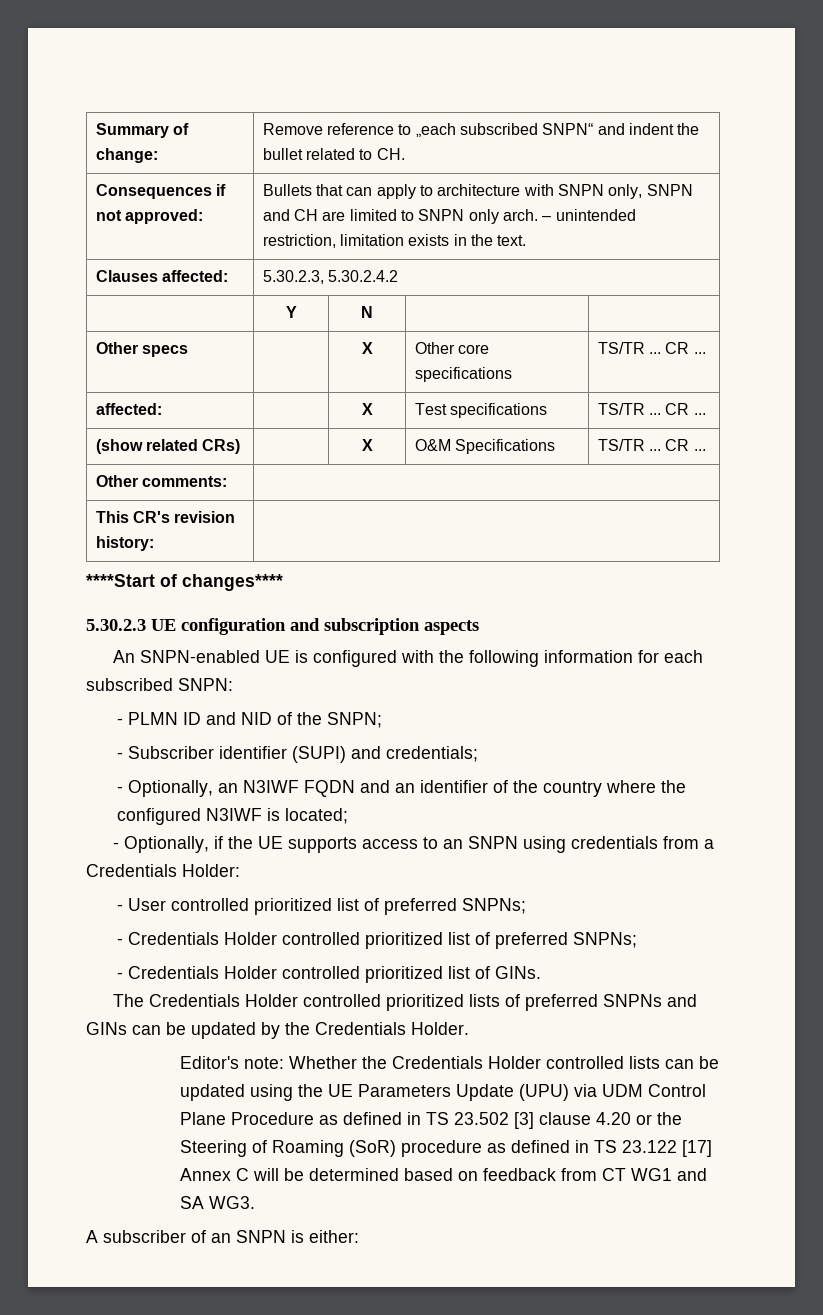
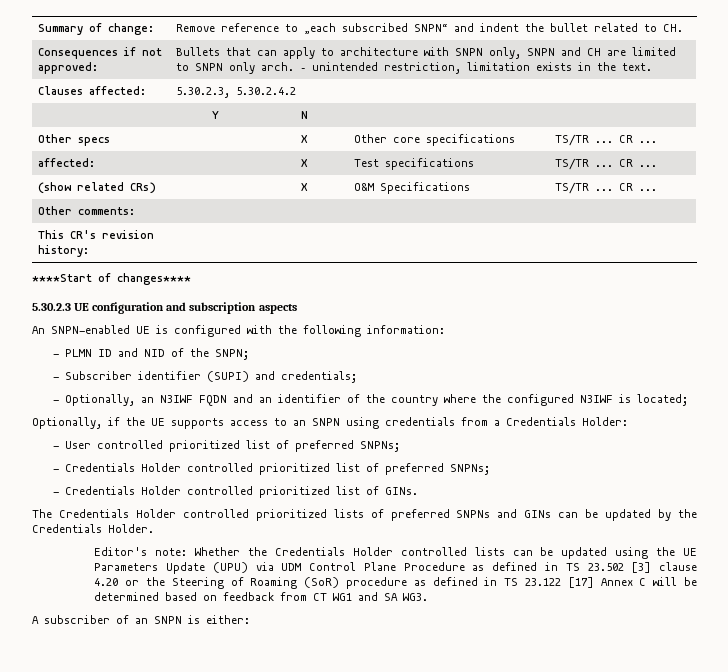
[544,650,704,663] [86,678,233,691] information for each subscribed SNPN: -> [367,325,445,334] information:
[113,842,120,849] - -> (688, 400) none

